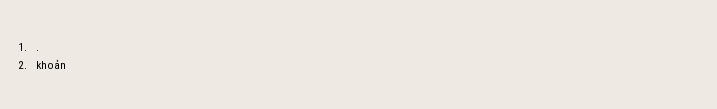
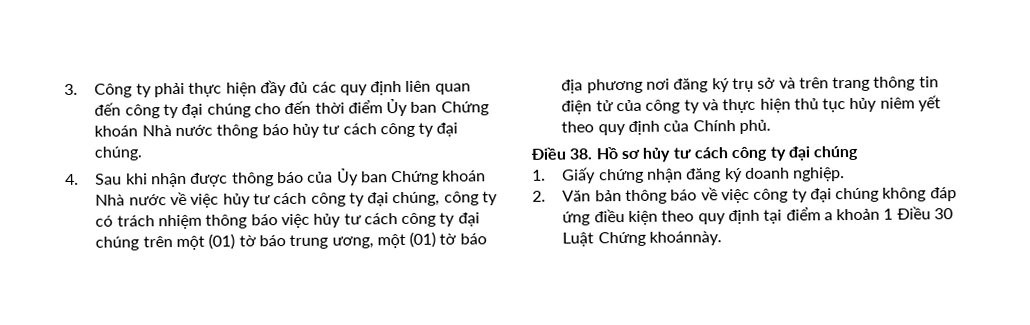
[18,43,39,51] [18,59,66,69] 1. . // 2. khoản -> [64,80,471,98] [94,98,489,119] [94,122,459,139] [94,146,143,161] [65,168,487,188] [95,191,499,208] [95,212,480,230] [95,231,487,251] [561,76,939,94] [561,95,942,115] [561,119,771,136] [530,145,859,162] [532,167,846,184] [532,187,957,205] [562,206,954,226] [562,231,722,247] 3. Công ty phải thực hiện đầy đủ các quy định liên quan đến công ty đại chúng cho đến thời điểm Ủy ban Chứng khoán Nhà nước thông báo hủy tư cách công ty đại chúng. // 4. Sau khi nhận được thông báo của Ủy ban Chứng khoán Nhà nước về việc hủy tư cách công ty đại chúng, công ty có trách nhiệm thông báo việc hủy tư cách công ty đại chúng trên một (01) tờ báo trung ương, một (01) tờ báo địa phương nơi đăng ký trụ sở và trên trang thông tin điện tử của công ty và thực hiện thủ tục hủy niêm yết theo quy định của Chính phủ. // Điều 38. Hồ sơ hủy tư cách công ty đại chúng // 1. Giấy chứng nhận đăng ký doanh nghiệp. // 2. Văn bản thông báo về việc công ty đại chúng không đáp ứng điều kiện theo quy định tại điểm a khoản 1 Điều 30 Luật Chứng khoánnày.

